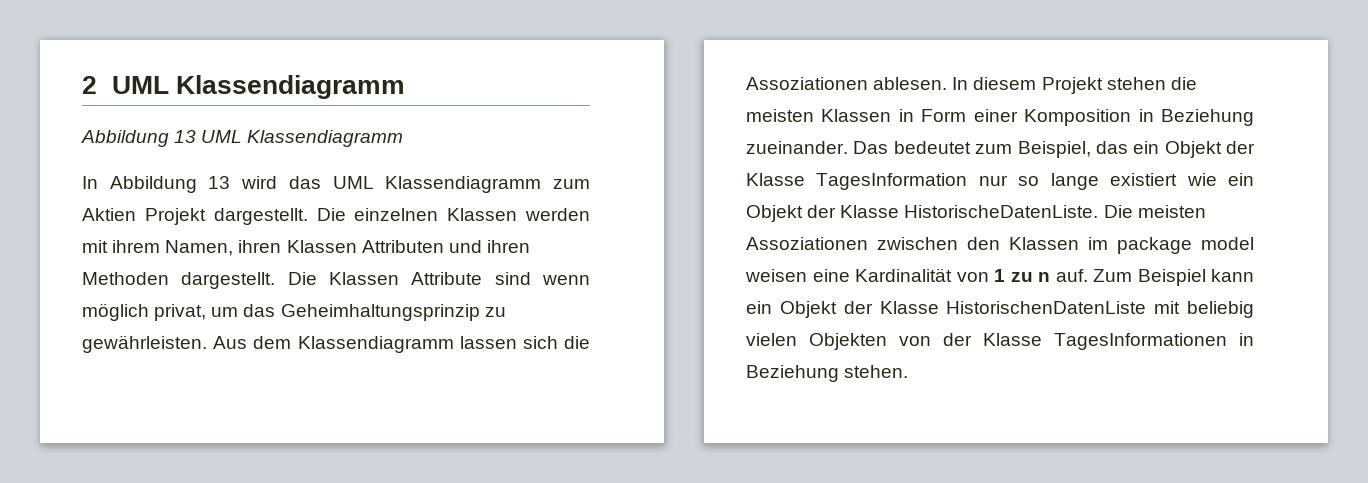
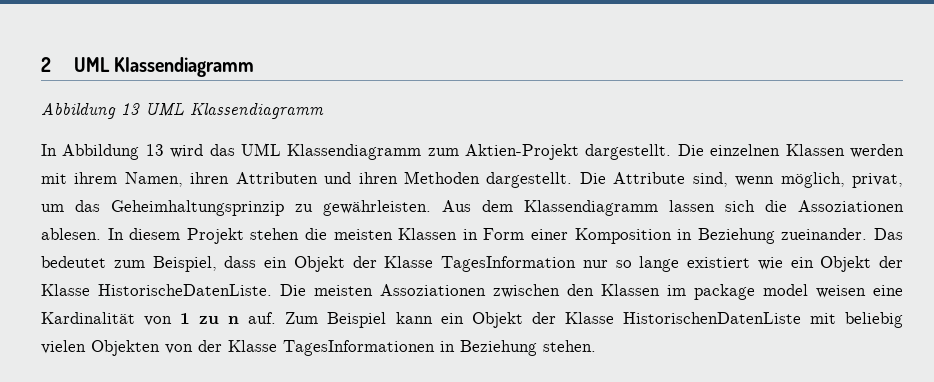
[82,208,206,225] Aktien Projekt -> [465,144,580,160] Aktien-Projekt
[286,240,357,253] Klassen -> (230, 178) none
[329,272,590,285] [82,303,149,321] Klassen Attribute sind wenn möglich -> [613,172,845,188] Attribute sind, wenn möglich,
[1095,141,1128,154] das -> [224,256,257,268] dass

